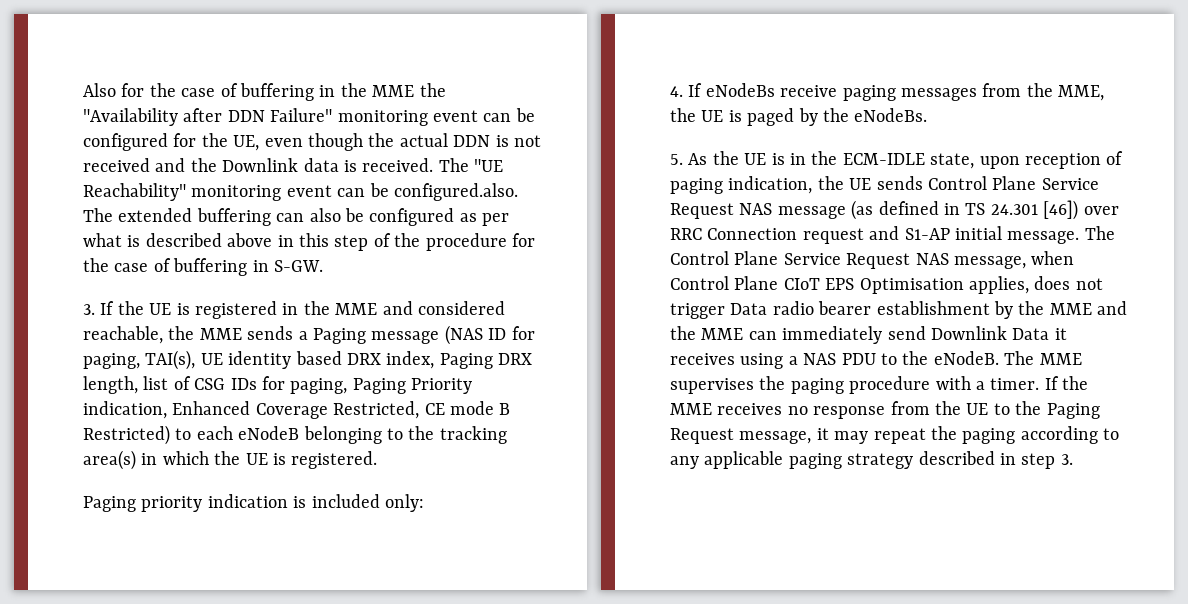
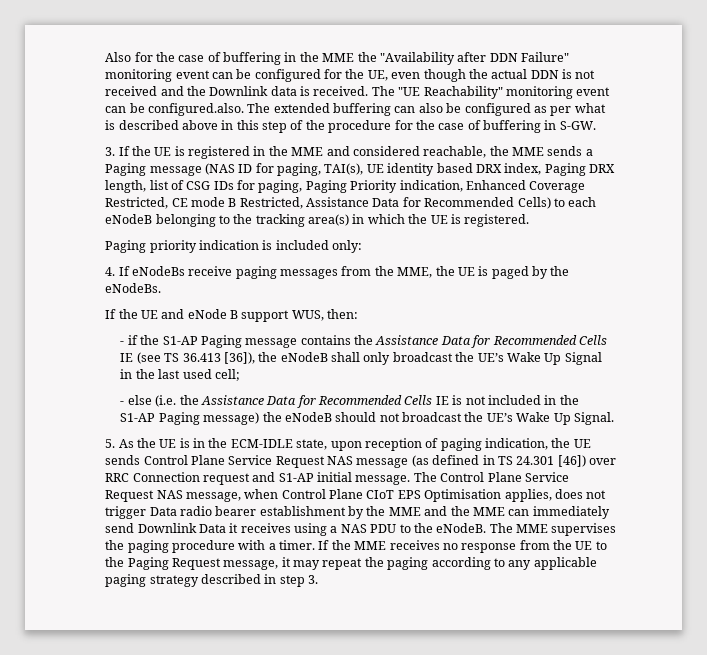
[82,425,170,445] Restricted) -> [239,197,551,209] Restricted, Assistance Data for Recommended Cells)
(928, 115) none -> [105,309,359,322] [120,335,607,348] [120,352,602,365] [120,369,240,381] [120,395,579,408] [120,412,614,425] // If the UE and eNode B support WUS, then: // - if the S1-AP Paging message contains the Assistance Data for Recommended Cells IE (see TS 36.413 [36]), the eNodeB shall only broadcast the UE’s Wake Up Signal in the last used cell; // - else (i.e. the Assistance Data for Recommended Cells IE is not included in the S1-AP Paging message) the eNodeB should not broadcast the UE’s Wake Up Signal.

